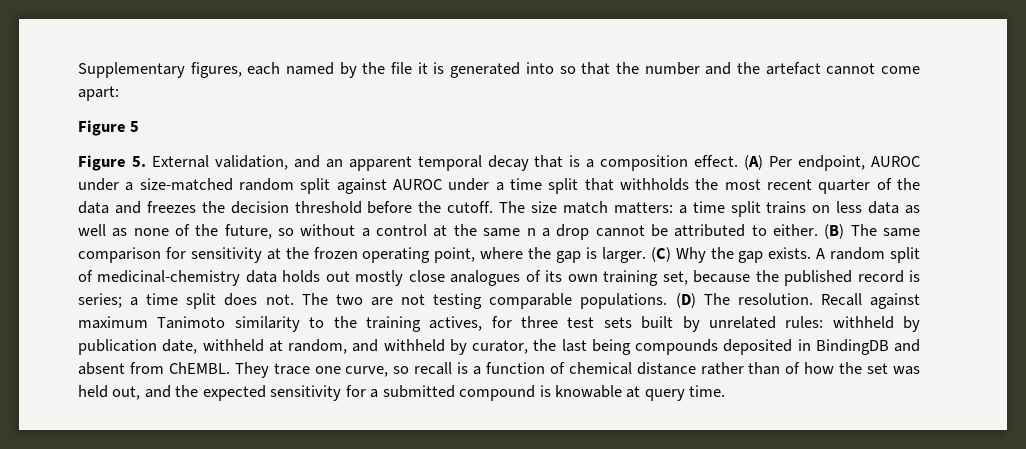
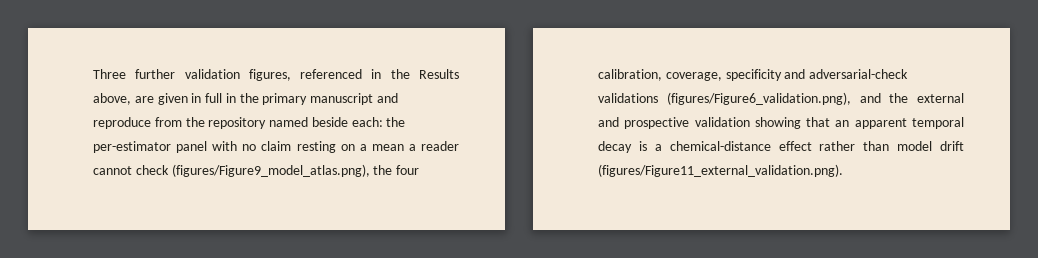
[78,62,921,78] [78,86,119,101] [78,120,140,136] [78,155,320,171] Supplementary figures, each named by the file it is generated into so that the number and the artefact cannot come apart: // Figure 5 // Figure 5. External validation, and -> [93,69,459,81] [93,93,399,105] [93,117,406,129] [93,141,460,153] [93,164,420,177] [598,69,909,81] [598,92,964,105] [598,117,831,129] Three further validation figures, referenced in the Results above, are given in full in the primary manuscript and reproduce from the repository named beside each: the per-estimator panel with no claim resting on a mean a reader cannot check (figures/Figure9_model_atlas.png), the four calibration, coverage, specificity and adversarial-check validations (figures/Figure6_validation.png), and the external and prospective validation showing that
[534,155,921,171] [78,178,921,194] [78,201,920,217] [78,224,920,240] [78,247,920,263] [78,270,921,286] [78,293,921,309] [78,316,920,332] [78,339,920,355] [78,362,921,378] [78,385,726,401] that is a composition effect. (A) Per endpoint, AUROC under a size-matched random split against AUROC under a time split that withholds the most recent quarter of the data and freezes the decision threshold before the cutoff. The size match matters: a time split trains on less data as well as none of the future, so without a control at the same n a drop cannot be attributed to either. (B) The same comparison for sensitivity at the frozen operating point, where the gap is larger. (C) Why the gap exists. A random split of medicinal-chemistry data holds out mostly close analogues of its own training set, because the published record is series; a time split does not. The two are not testing comparable populations. (D) The resolution. Recall against maximum Tanimoto similarity to the training actives, for three test sets built by unrelated rules: withheld by publication date, withheld at random, and withheld by curator, the last being compounds deposited in BindingDB and absent from ChEMBL. They trace one curve, so recall is a function of chemical distance rather than of how the set was held out, and the expected sensitivity for a submitted compound is knowable at query time. -> [638,141,964,151] [598,164,843,177] is a chemical-distance effect rather than model drift (figures/Figure11_external_validation.png).

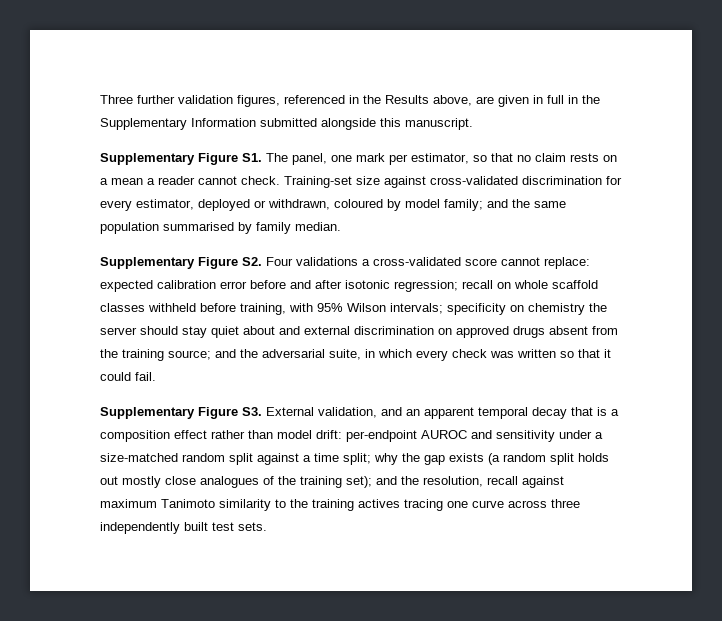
[262,93,399,105] [93,117,406,129] [93,141,238,153] primary manuscript and reproduce from the repository named beside each: the per-estimator panel with -> [100,118,473,130] [100,153,513,165] Supplementary Information submitted alongside this manuscript. // Supplementary Figure S1. The panel, one mark per estimator, so that
[296,141,336,153] resting -> [570,153,599,162] rests
[135,164,420,177] [598,69,909,81] [598,92,964,105] [598,117,831,129] check (figures/Figure9_model_atlas.png), the four calibration, coverage, specificity and adversarial-check validations (figures/Figure6_validation.png), and the external and prospective validation showing that -> [241,176,622,188] [100,199,566,211] [100,222,341,234] [100,257,590,269] [100,280,598,292] [100,303,607,315] [100,326,618,338] [100,349,611,361] [100,372,156,381] [100,407,402,419] check. Training-set size against cross-validated discrimination for every estimator, deployed or withdrawn, coloured by model family; and the same population summarised by family median. // Supplementary Figure S2. Four validations a cross-validated score cannot replace: expected calibration error before and after isotonic regression; recall on whole scaffold classes withheld before training, with 95% Wilson intervals; specificity on chemistry the server should stay quiet about and external discrimination on approved drugs absent from the training source; and the adversarial suite, in which every check was written so that it could fail. // Supplementary Figure S3. External validation, and
(632, 147) none -> [571,407,593,416] that
[669,141,771,151] chemical-distance -> [100,430,170,442] composition
[940,141,964,151] [598,164,843,177] drift (figures/Figure11_external_validation.png). -> [316,430,603,442] [100,453,609,465] [100,476,564,488] [100,499,580,511] [100,522,267,534] drift: per-endpoint AUROC and sensitivity under a size-matched random split against a time split; why the gap exists (a random split holds out mostly close analogues of the training set); and the resolution, recall against maximum Tanimoto similarity to the training actives tracing one curve across three independently built test sets.

